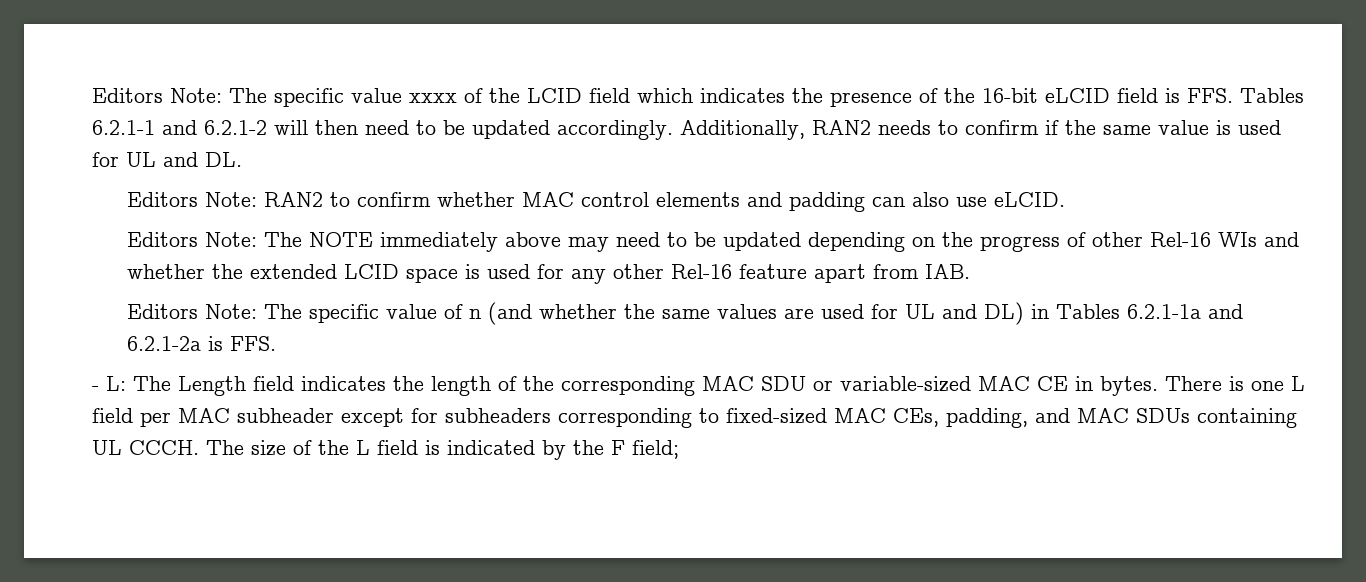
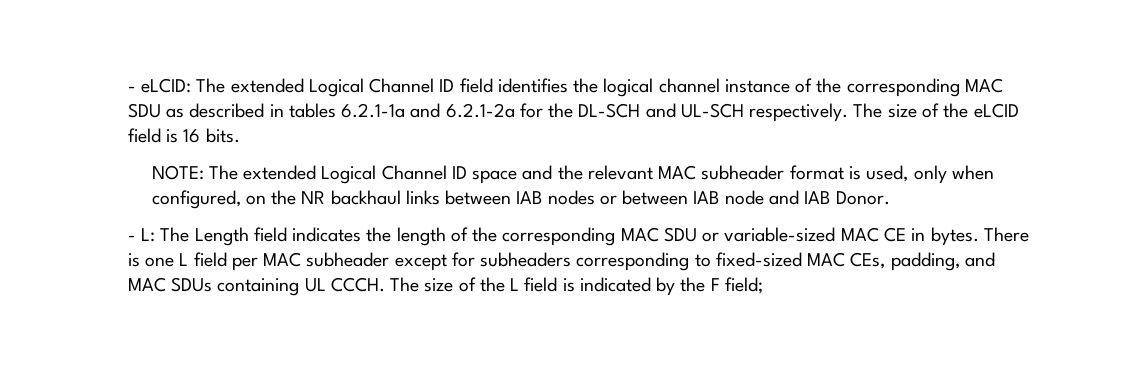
[92,88,1039,107] Editors Note: The specific value xxxx of the LCID field which indicates the presence of the 16-bit -> [127,78,1004,97] [127,103,969,122] - eLCID: The extended Logical Channel ID field identifies the logical channel instance of the corresponding MAC SDU as described in tables 6.2.1-1a and 6.2.1-2a for the DL-SCH and UL-SCH respectively. The size of the
[1187,88,1305,103] [92,120,1282,140] [92,152,243,167] [126,192,1065,212] [126,232,1299,252] [126,264,970,284] [126,302,1243,325] [126,336,276,351] FFS. Tables 6.2.1-1 and 6.2.1-2 will then need to be updated accordingly. Additionally, RAN2 needs to confirm if the same value is used for UL and DL. // Editors Note: RAN2 to confirm whether MAC control elements and padding can also use eLCID. // Editors Note: The NOTE immediately above may need to be updated depending on the progress of other Rel-16 WIs and whether the extended LCID space is used for any other Rel-16 feature apart from IAB. // Editors Note: The specific value of n (and whether the same values are used for UL and DL) in Tables 6.2.1-1a and 6.2.1-2a is FFS. -> [183,128,240,143] [151,165,994,184] [151,190,890,209] 16 bits. // NOTE: The extended Logical Channel ID space and the relevant MAC subheader format is used, only when configured, on the NR backhaul links between IAB nodes or between IAB node and IAB Donor.

